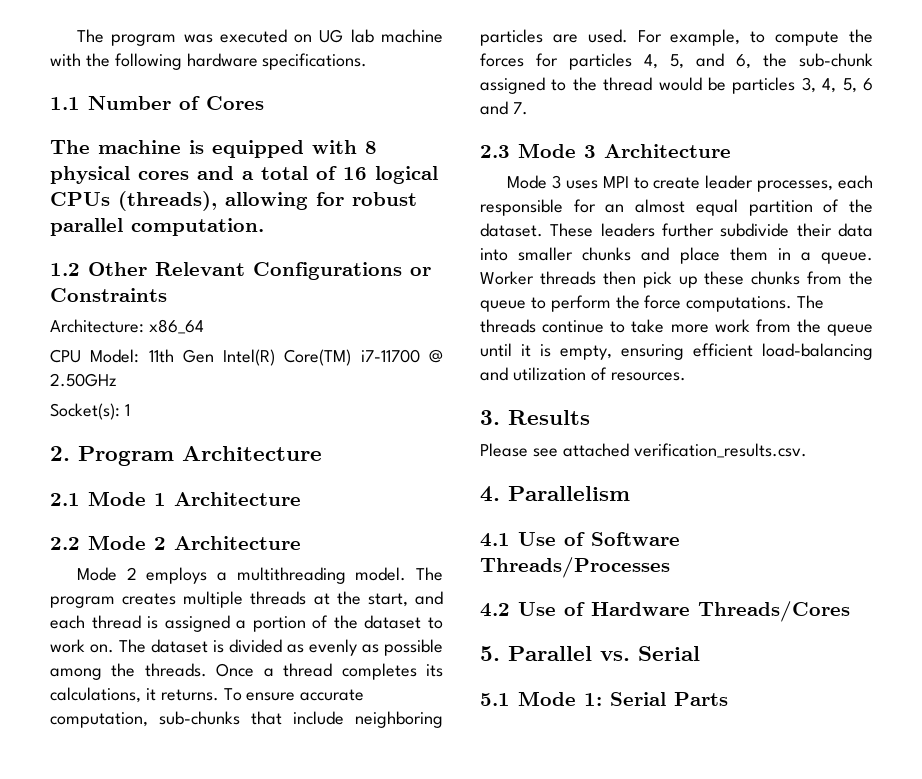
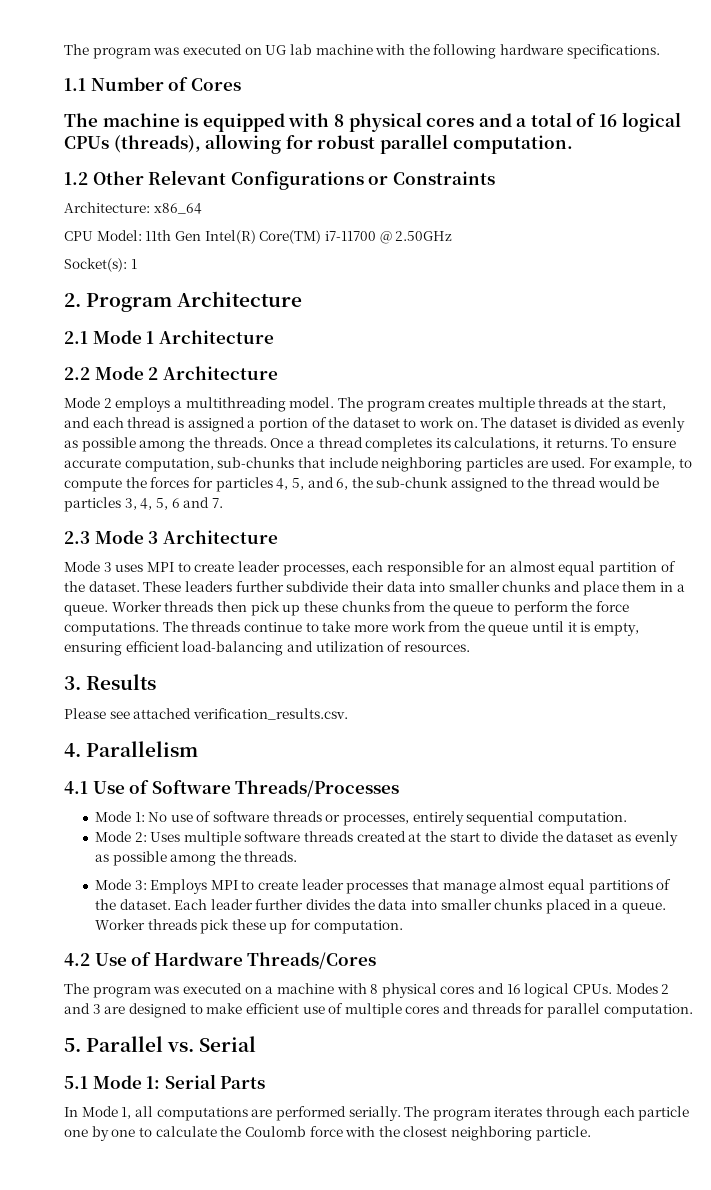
(670, 567) none -> [94,811,627,826] [94,831,678,846] [94,851,298,866] [94,879,672,894] [94,899,666,914] [94,919,403,934] // Mode 1: No use of software threads or processes, entirely sequential computation. // Mode 2: Uses multiple software threads created at the start to divide the dataset as evenly as possible among the threads. // Mode 3: Employs MPI to create leader processes that manage almost equal partitions of the dataset. Each leader further divides the data into smaller chunks placed in a queue. Worker threads pick these up for computation.
(850, 611) none -> [64,983,670,998] [64,1003,693,1018] // The program was executed on a machine with 8 physical cores and 16 logical CPUs. Modes 2 and 3 are designed to make efficient use of multiple cores and threads for parallel computation.
(728, 699) none -> [64,1106,690,1121] [64,1126,591,1141] // In Mode 1, all computations are performed serially. The program iterates through each particle one by one to calculate the Coulomb force with the closest neighboring particle.

